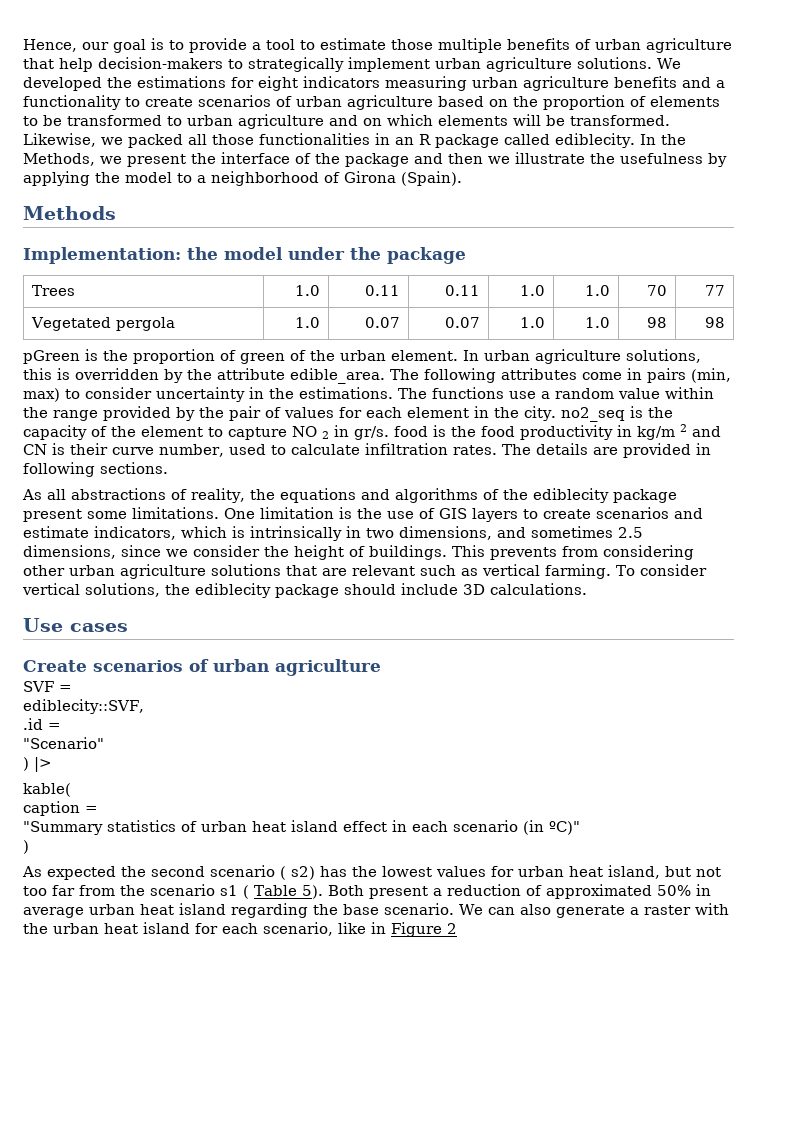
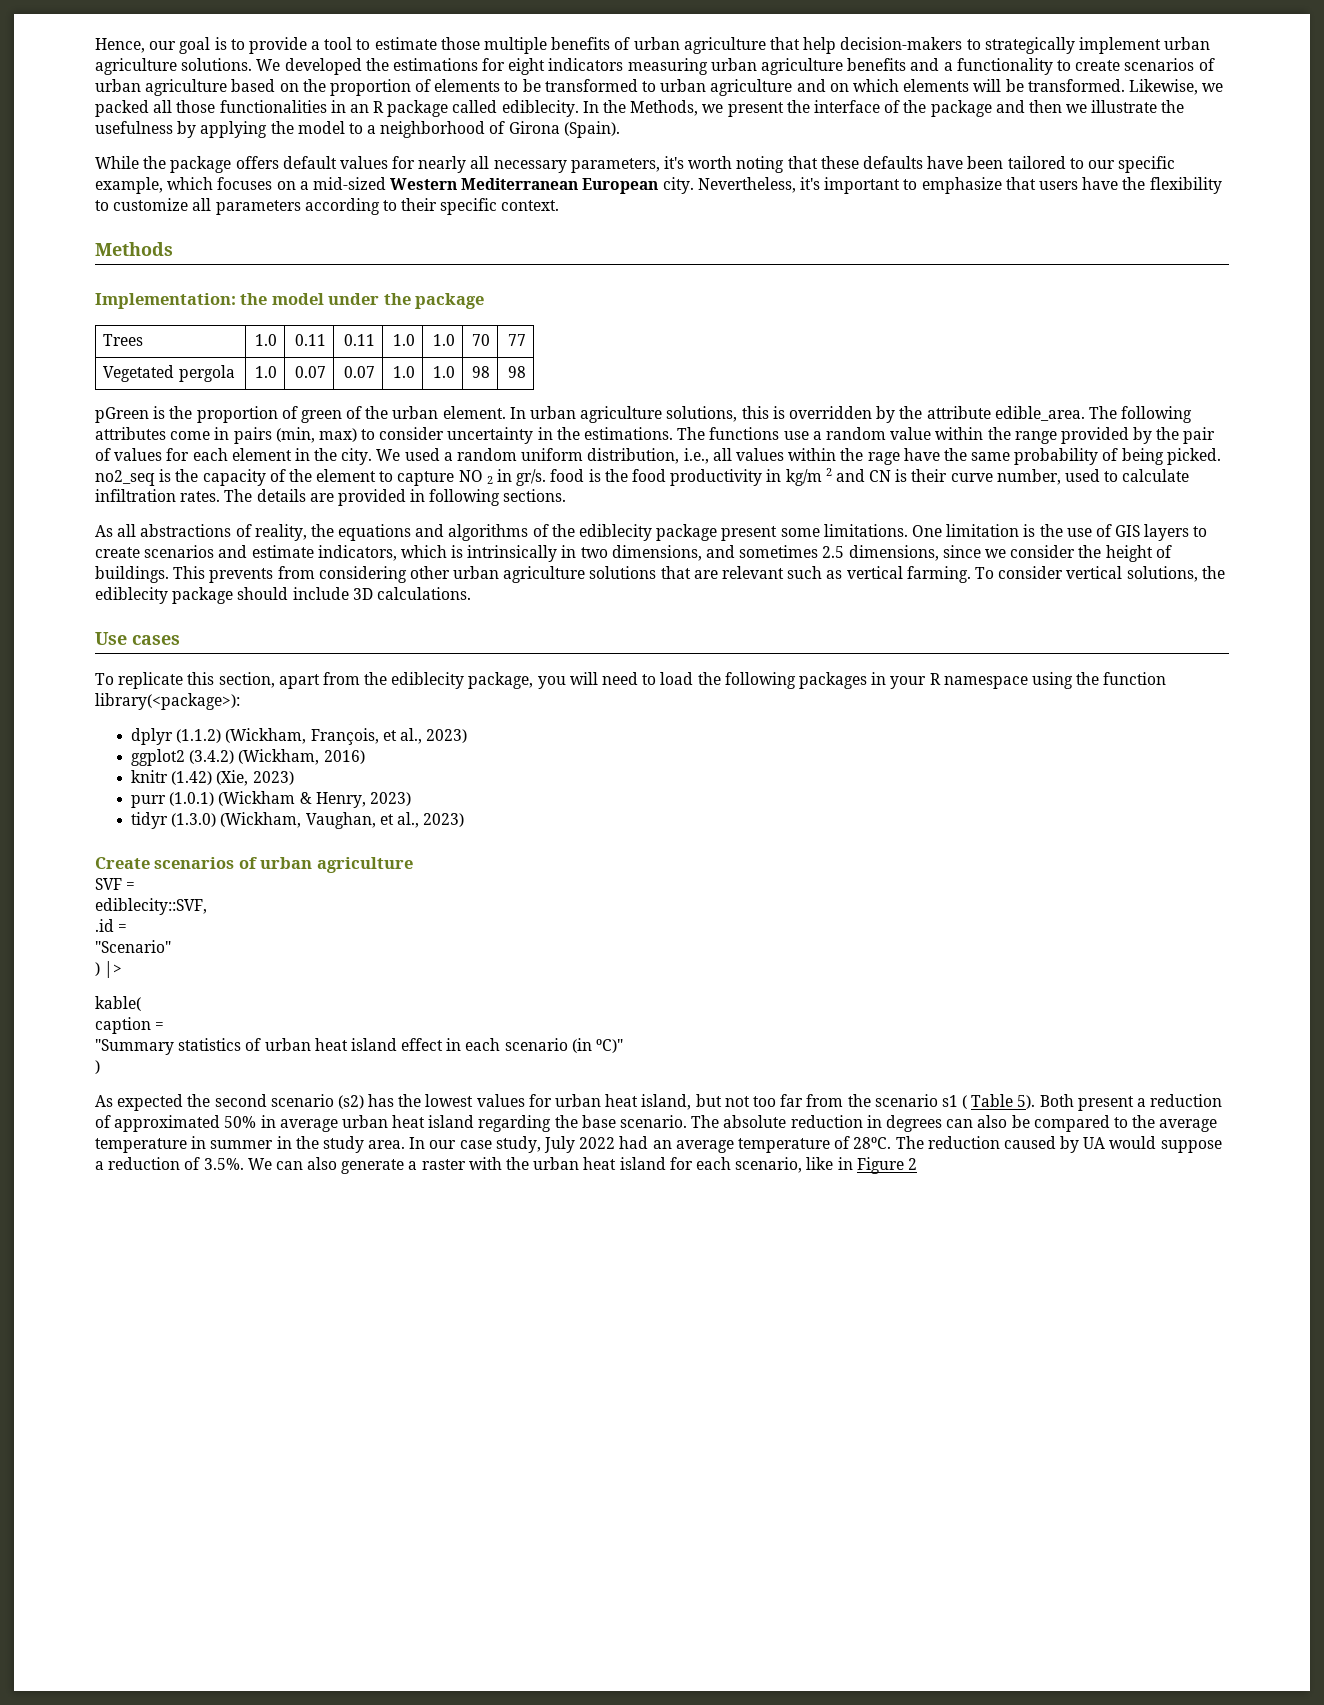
(462, 178) none -> [95,156,1176,173] [95,177,1222,194] [95,198,560,215] // While the package offers default values for nearly all necessary parameters, it's worth noting that these defaults have been tailored to our specific example, which focuses on a mid-sized Western Mediterranean European city. Nevertheless, it's important to emphasize that users have the flexibility to customize all parameters according to their specific context.
(556, 413) none -> [376,448,1221,465] We used a random uniform distribution, i.e., all values within the rage have the same probability of being picked.
(128, 627) none -> [95,672,1167,689] [95,693,240,710] [131,728,468,745] [131,749,365,766] [131,770,294,786] [131,791,412,808] [131,812,465,829] // To replicate this section, apart from the ediblecity package, you will need to load the following packages in your R namespace using the function library(<package>): // dplyr (1.1.2) (Wickham, François, et al., 2023) // ggplot2 (3.4.2) (Wickham, 2016) // knitr (1.42) (Xie, 2023) // purr (1.0.1) (Wickham & Henry, 2023) // tidyr (1.3.0) (Wickham, Vaughan, et al., 2023)
[280,866,315,880] ( s2) -> [337,1095,364,1109] (s2)
(454, 909) none -> [691,1115,1218,1132] [95,1136,1222,1153] [95,1157,244,1170] The absolute reduction in degrees can also be compared to the average temperature in summer in the study area. In our case study, July 2022 had an average temperature of 28ºC. The reduction caused by UA would suppose a reduction of 3.5%.

